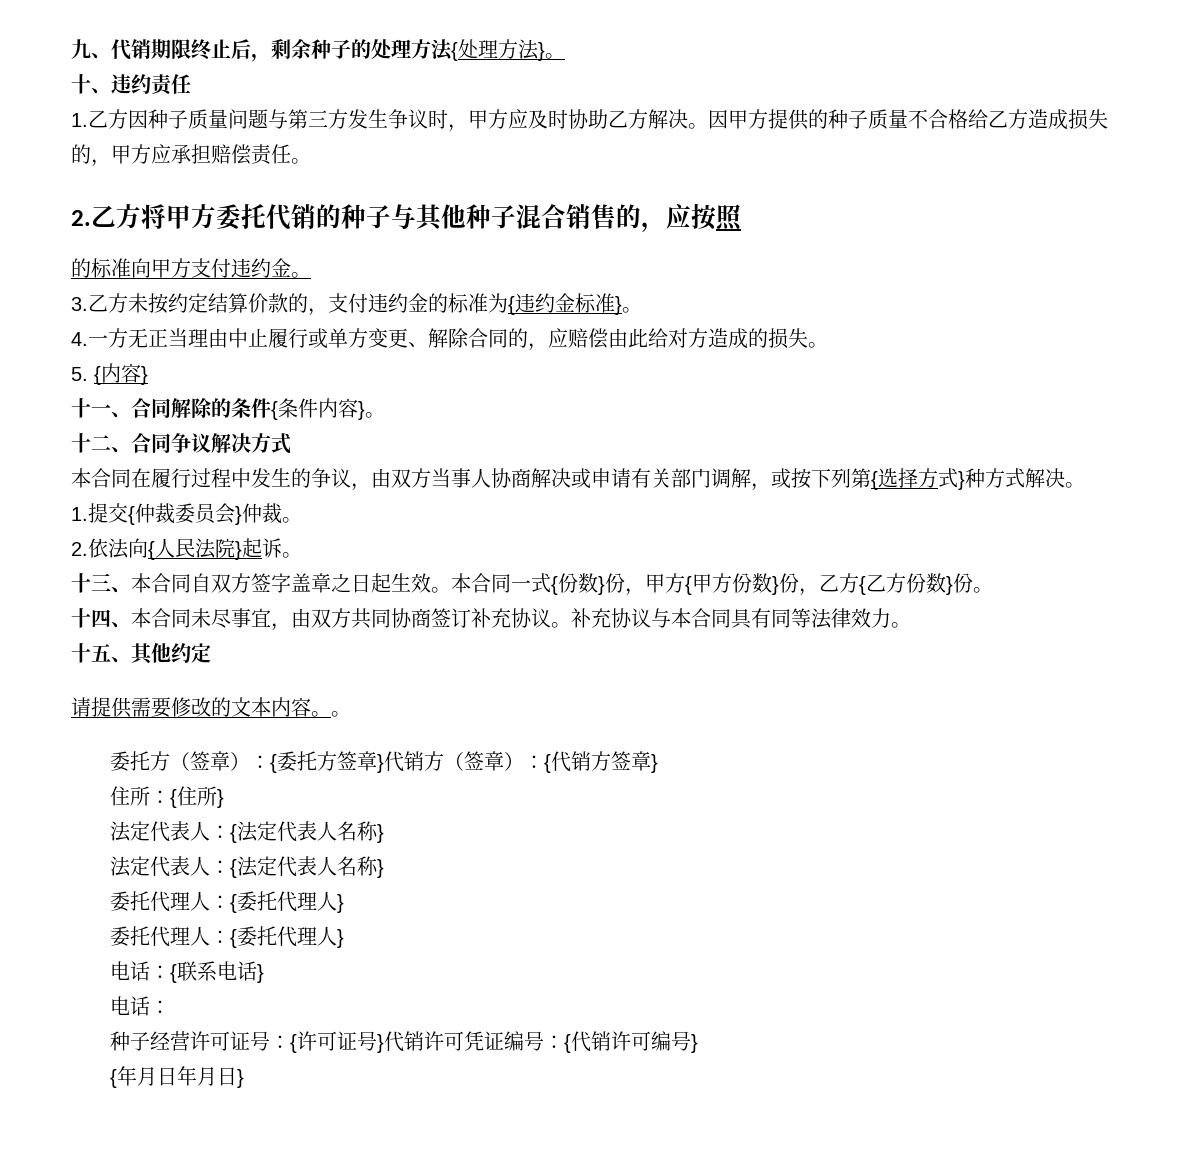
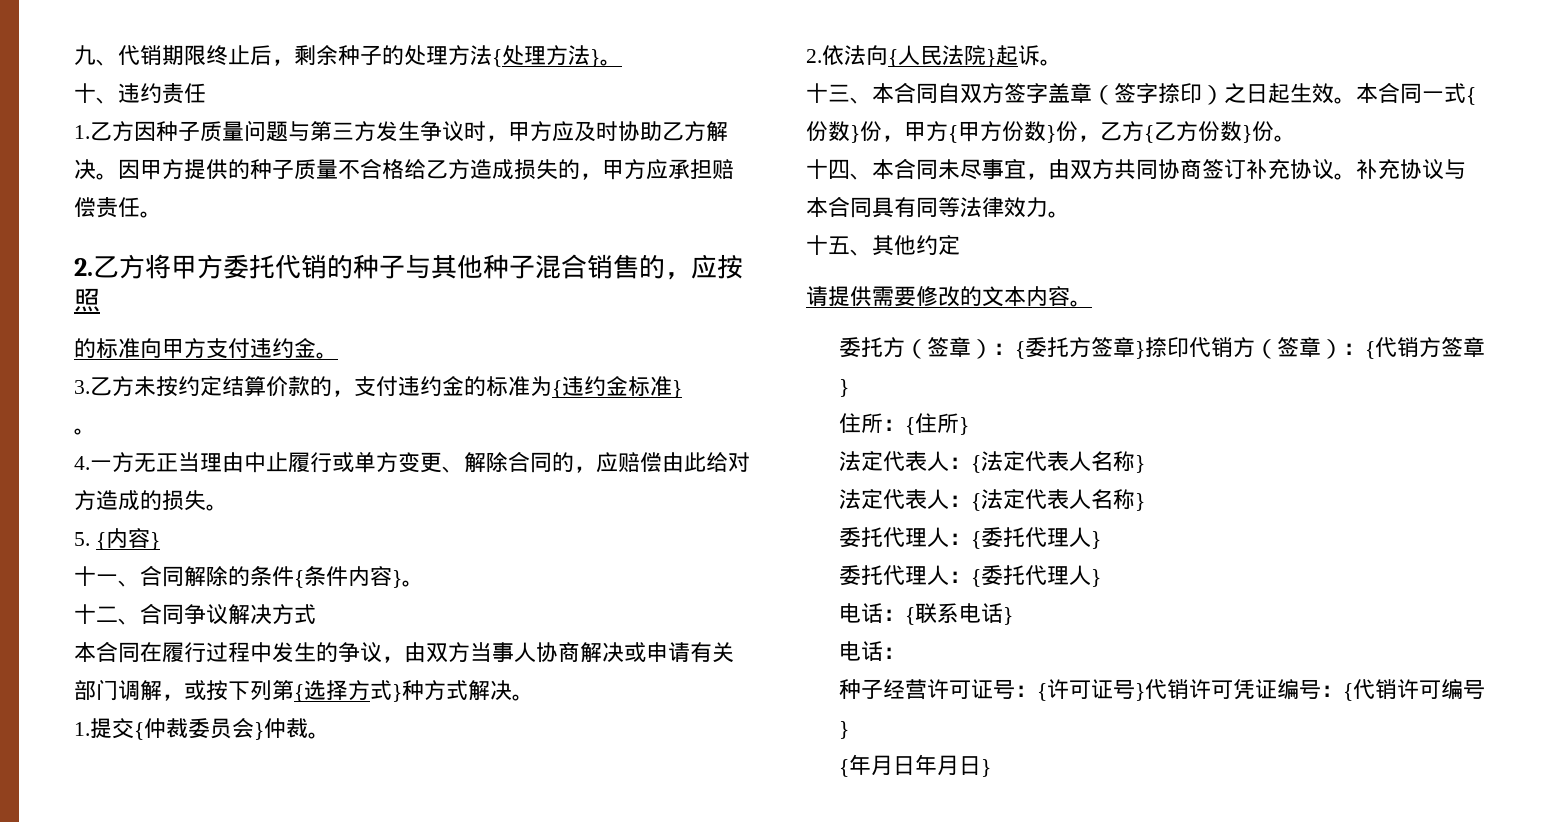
(622, 305) none -> (682, 389) //
(331, 583) none -> [1092,83,1224,105] （签字捺印）
[331,711,351,717] 。 -> (1092, 303) none
(385, 763) none -> [1144,337,1189,357] 捺印

